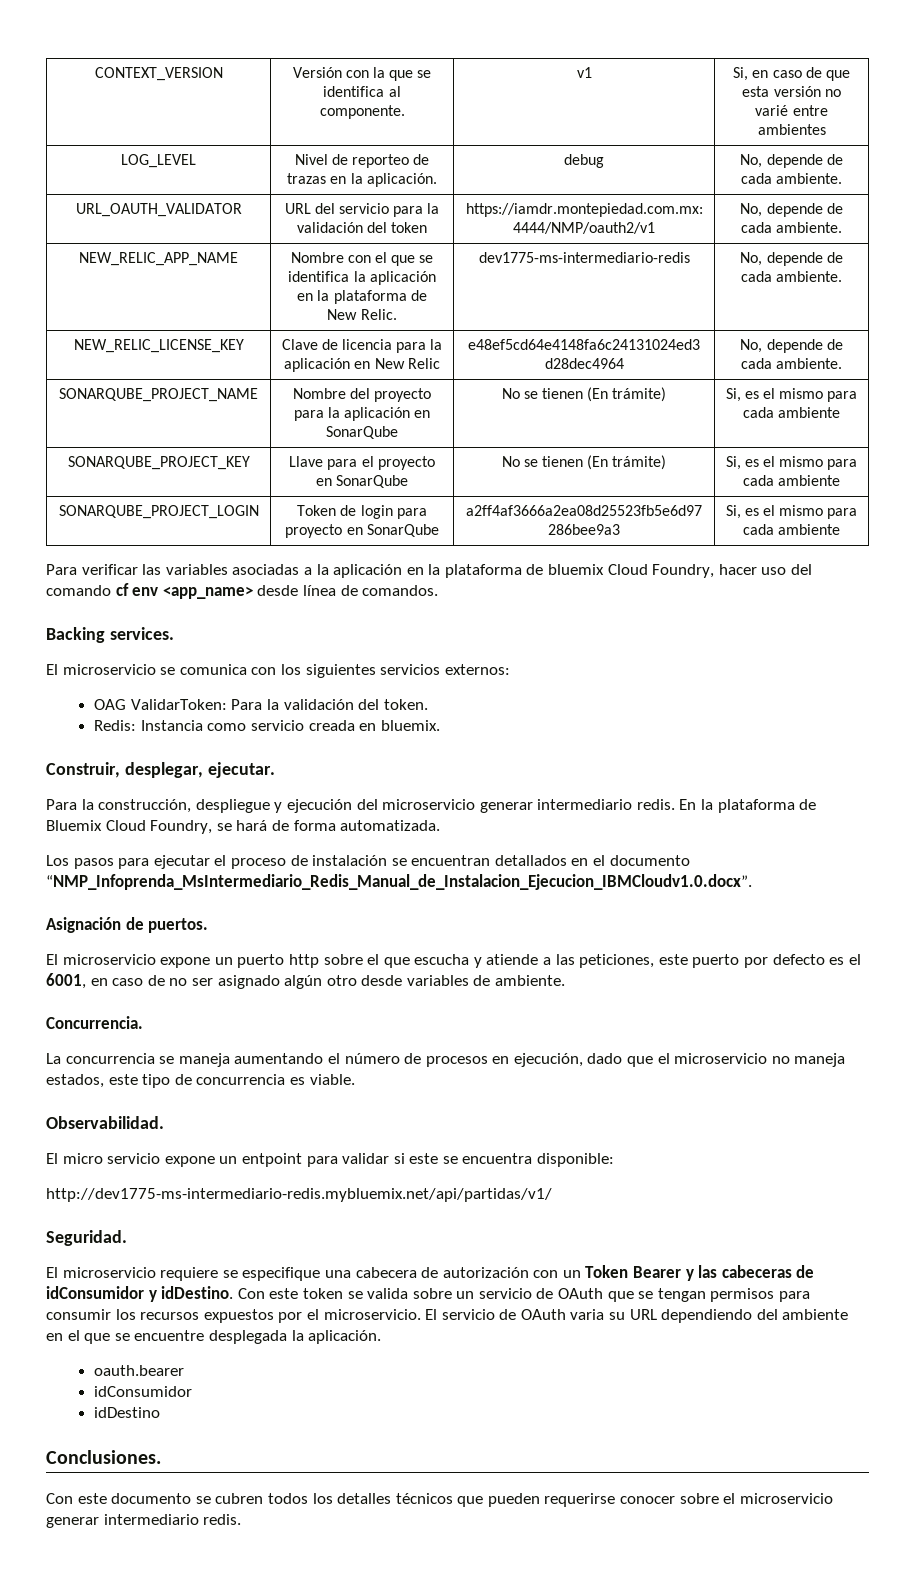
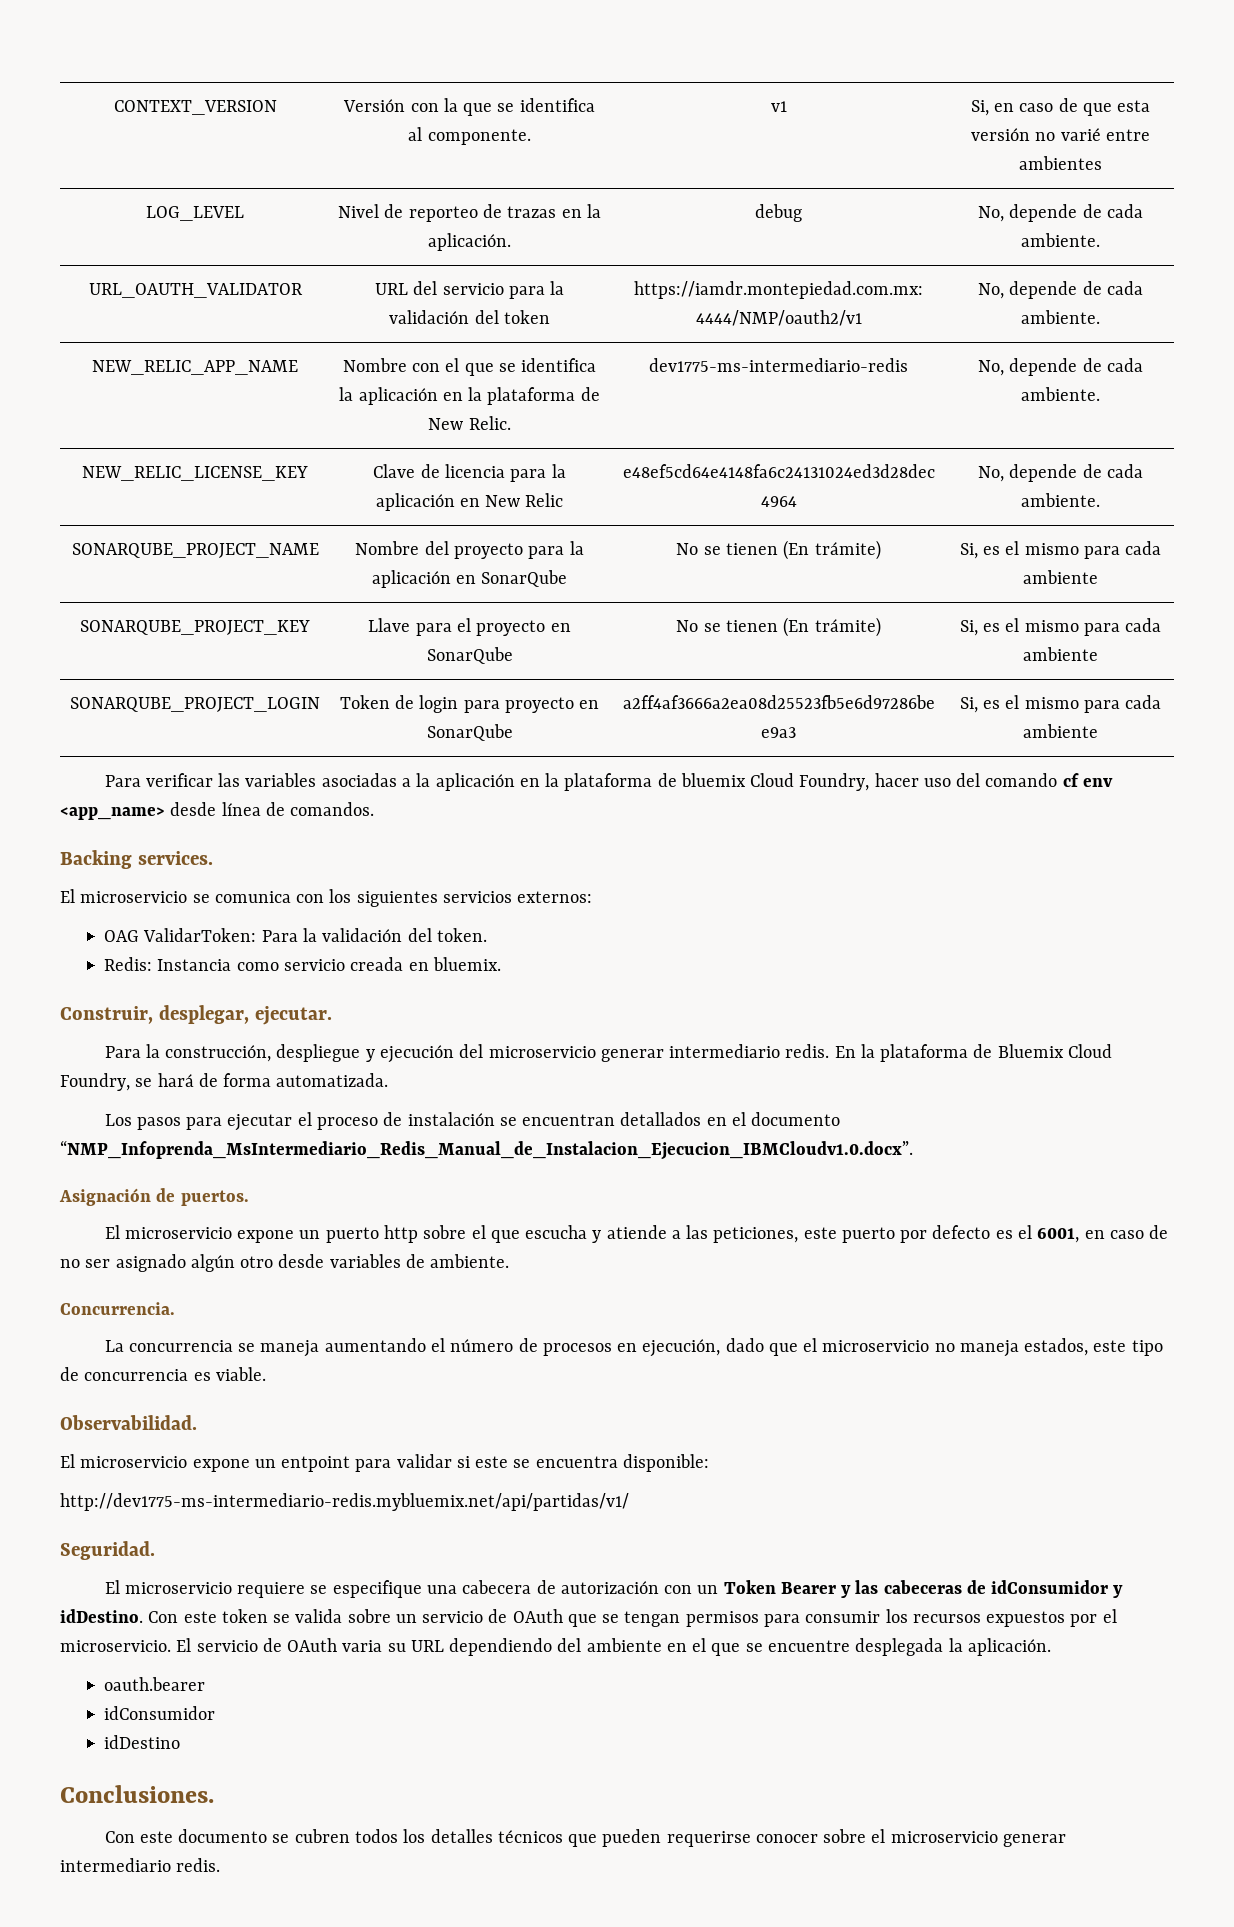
[62,1153,161,1164] micro servicio -> [80,1456,188,1468] microservicio

